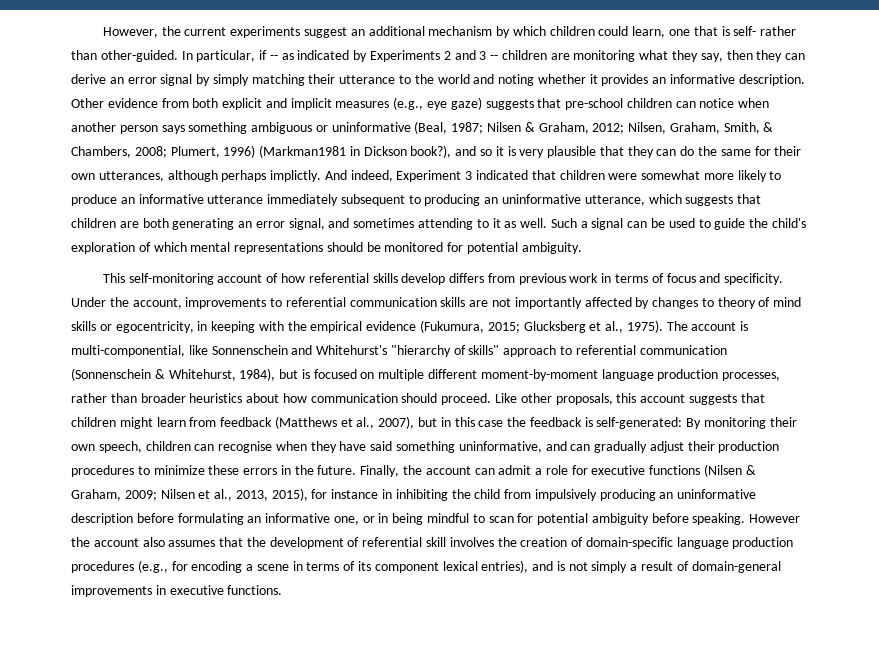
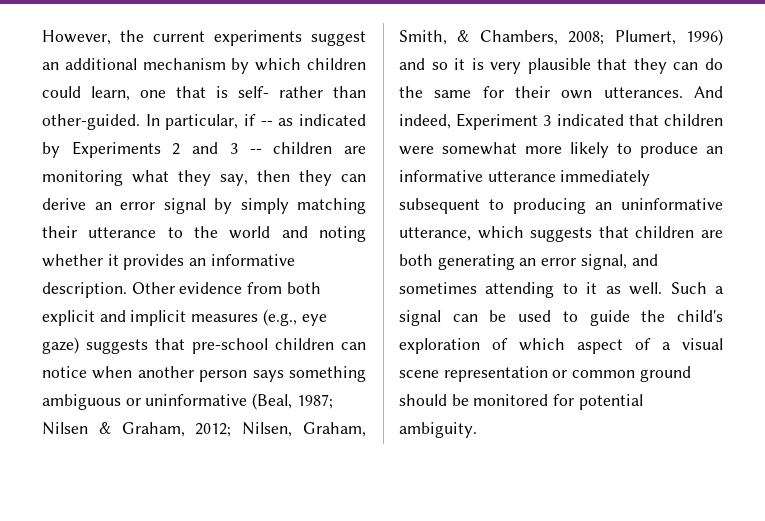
[259,145,452,158] (Markman1981 in Dickson book?), -> (723, 37) none
[98,170,322,182] utterances, although perhaps implictly. -> [603,87,683,98] utterances.
[190,242,324,254] mental representations -> [577,338,723,354] [399,366,691,382] aspect of a visual scene representation or common ground
[102,273,784,285] [71,297,802,309] [71,320,749,333] [71,345,727,357] [71,368,781,381] [71,393,765,405] [71,416,797,429] [71,441,780,453] [71,464,756,477] [71,488,757,501] [71,513,801,525] [71,537,794,549] [71,560,781,573] [71,585,283,597] // This self-monitoring account of how referential skills develop differs from previous work in terms of focus and specificity. Under the account, improvements to referential communication skills are not importantly affected by changes to theory of mind skills or egocentricity, in keeping with the empirical evidence (Fukumura, 2015; Glucksberg et al., 1975). The account is multi-componential, like Sonnenschein and Whitehurst's "hierarchy of skills" approach to referential communication (Sonnenschein & Whitehurst, 1984), but is focused on multiple different moment-by-moment language production processes, rather than broader heuristics about how communication should proceed. Like other proposals, this account suggests that children might learn from feedback (Matthews et al., 2007), but in this case the feedback is self-generated: By monitoring their own speech, children can recognise when they have said something uninformative, and can gradually adjust their production procedures to minimize these errors in the future. Finally, the account can admit a role for executive functions (Nilsen & Graham, 2009; Nilsen et al., 2013, 2015), for instance in inhibiting the child from impulsively producing an uninformative description before formulating an informative one, or in being mindful to scan for potential ambiguity before speaking. However the account also assumes that the development of referential skill involves the creation of domain-specific language production procedures (e.g., for encoding a scene in terms of its component lexical entries), and is not simply a result of domain-general improvements in executive functions. -> (477, 430) none

